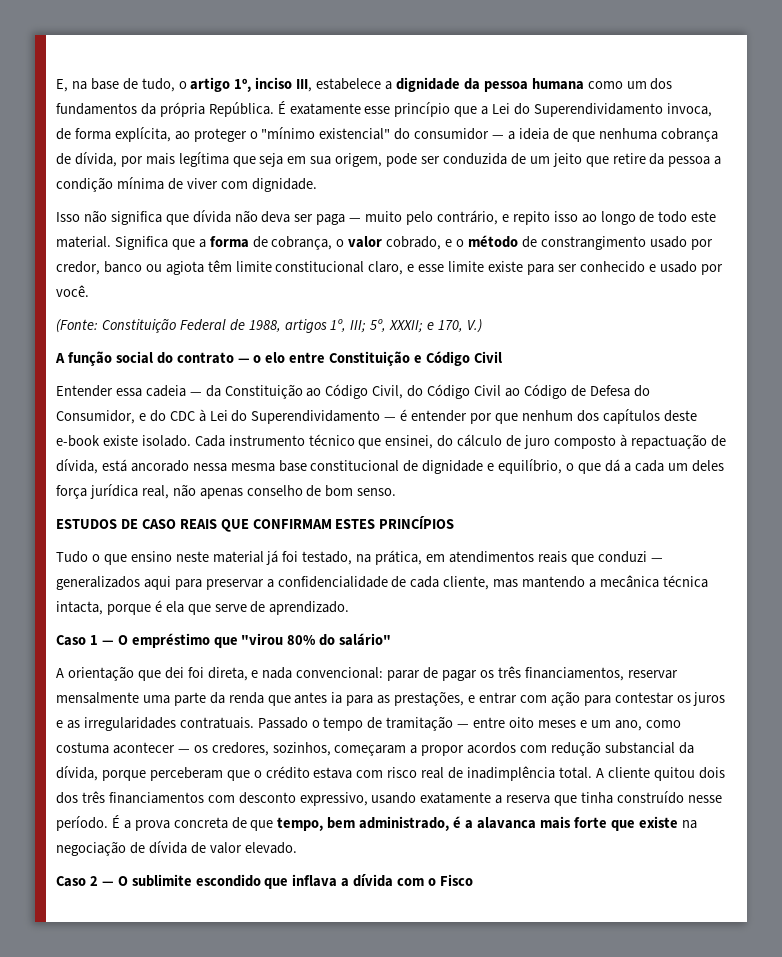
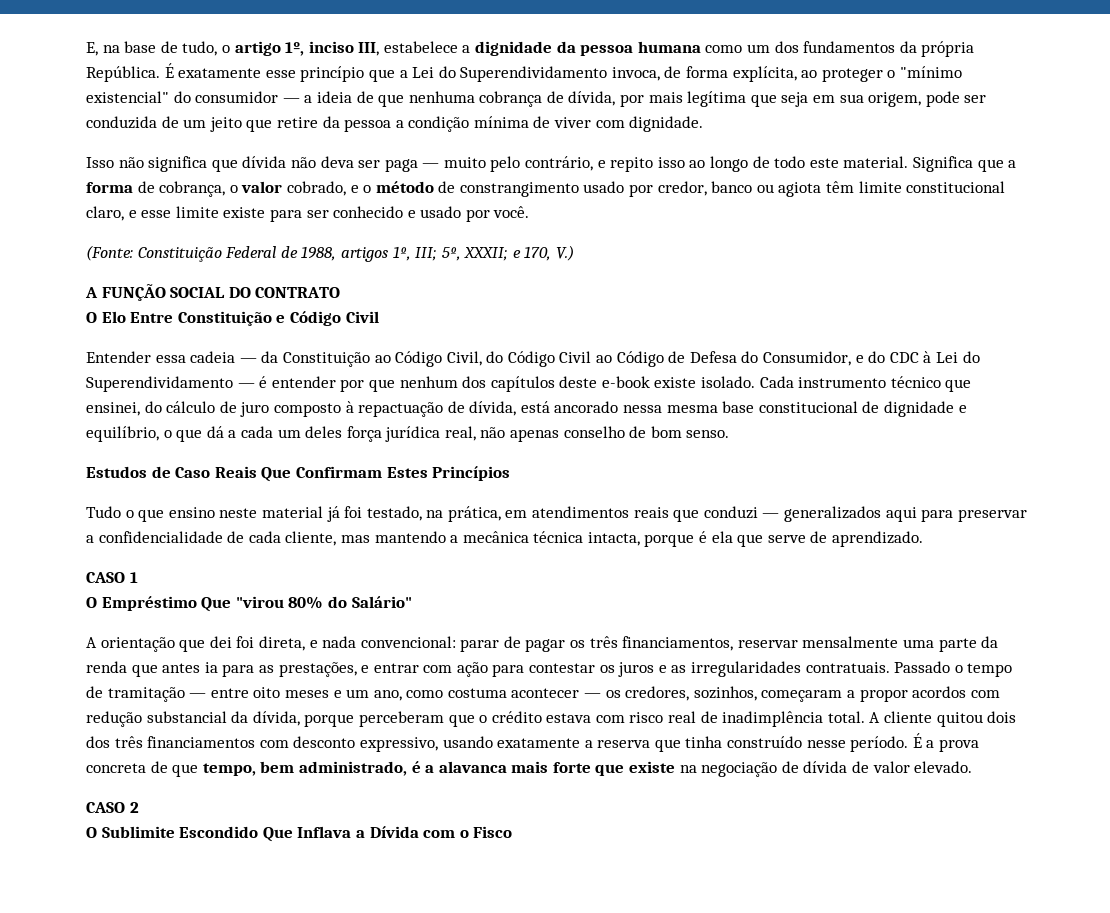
[67,351,326,366] função social do contrato — o elo entre -> [101,284,341,301] [86,311,174,323] FUNÇÃO SOCIAL DO CONTRATO // O Elo Entre
[56,516,455,532] ESTUDOS DE CASO REAIS QUE CONFIRMAM ESTES PRINCÍPIOS -> [86,466,511,482] Estudos de Caso Reais Que Confirmam Estes Princípios
[56,635,86,646] Caso -> [86,572,125,583] CASO
[101,633,238,648] — O empréstimo que -> [86,596,232,612] // O Empréstimo Que
[339,633,392,646] salário" -> [351,596,412,608] Salário"
[56,876,86,887] Caso -> [86,802,125,813] CASO
[101,874,394,889] — O sublimite escondido que inflava a dívida -> [86,826,419,842] // O Sublimite Escondido Que Inflava a Dívida

